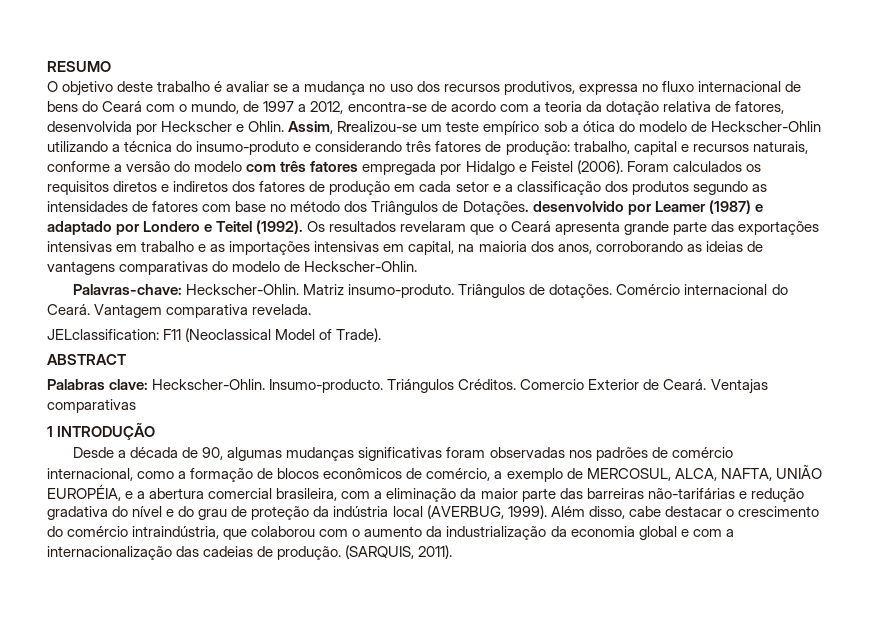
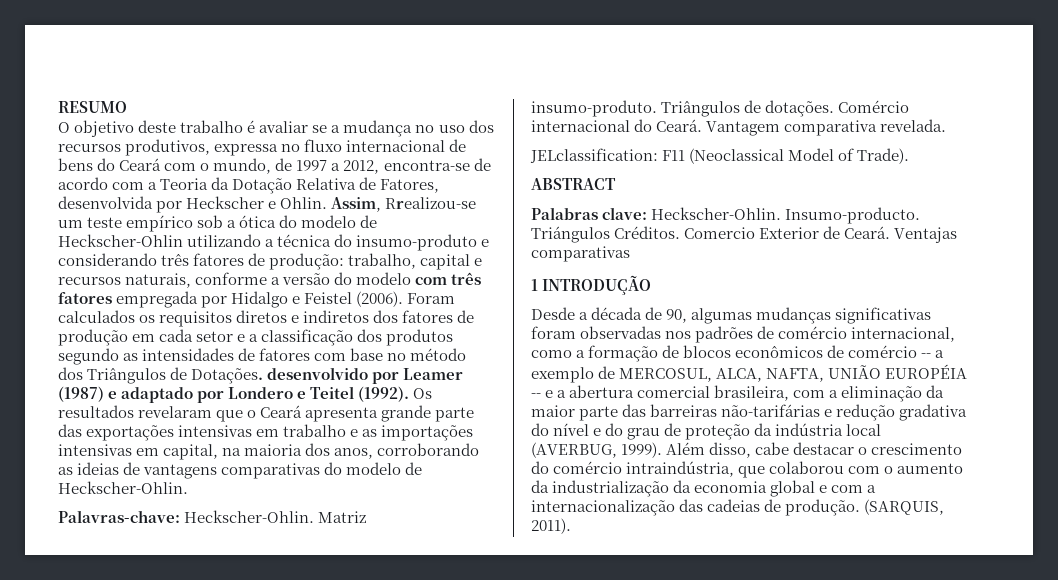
[544,101,784,115] teoria da dotação relativa de fatores, -> [160,177,440,194] Teoria da Dotação Relativa de Fatores,
[426,468,491,481] comércio, -> [848,345,932,358] comércio --
[47,484,121,501] EUROPÉIA, -> [885,364,968,379] [531,393,541,398] EUROPÉIA --

